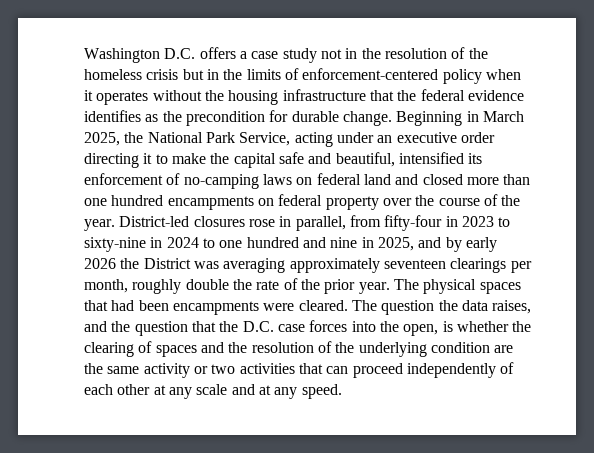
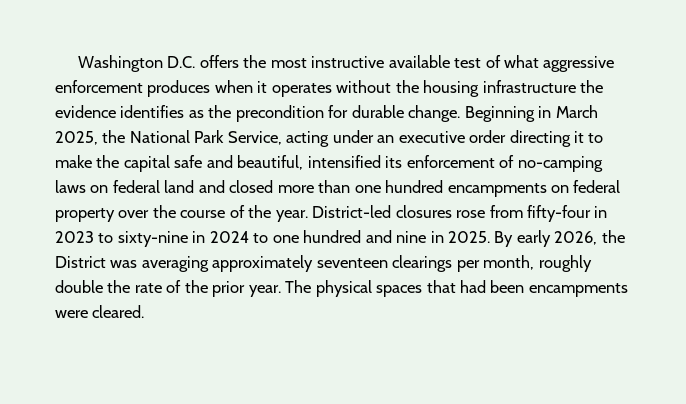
[239,47,488,63] [84,68,482,84] a case study not in the resolution of the homeless crisis but in the limits of enforcement-centered policy -> [243,55,615,72] [55,80,211,97] the most instructive available test of what aggressive enforcement produces
[369,89,465,101] that the federal -> [580,80,604,93] the
[279,216,346,231] in parallel, -> (486, 214) none
[377,237,497,252] [84,258,116,269] 2025, and by early 2026 -> [448,230,598,247] 2025. By early 2026,
[351,300,532,315] [84,320,532,336] [84,341,514,357] [84,362,515,378] [84,384,342,399] The question the data raises, and the question that the D.C. case forces into the open, is whether the clearing of spaces and the resolution of the underlying condition are the same activity or two activities that can proceed independently of each other at any scale and at any speed. -> (145, 311) none

